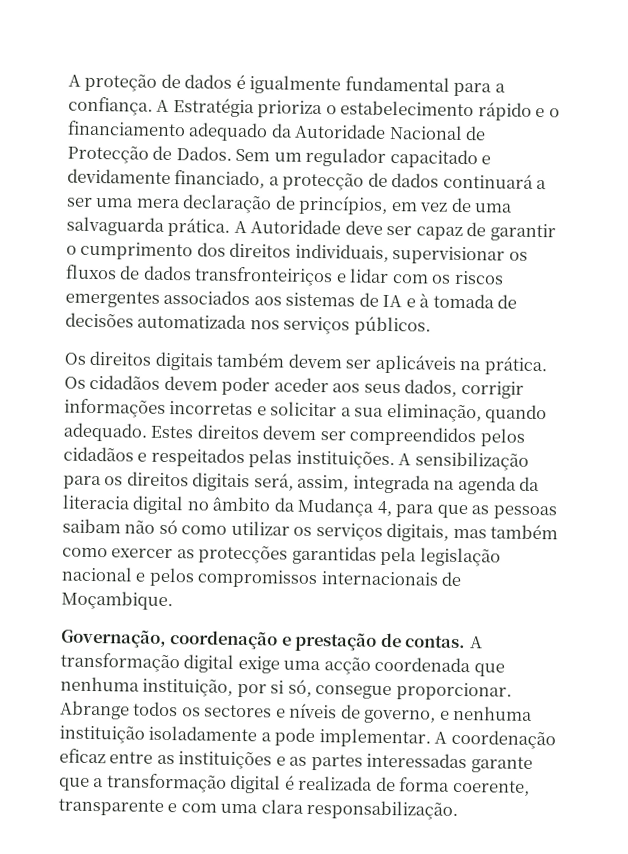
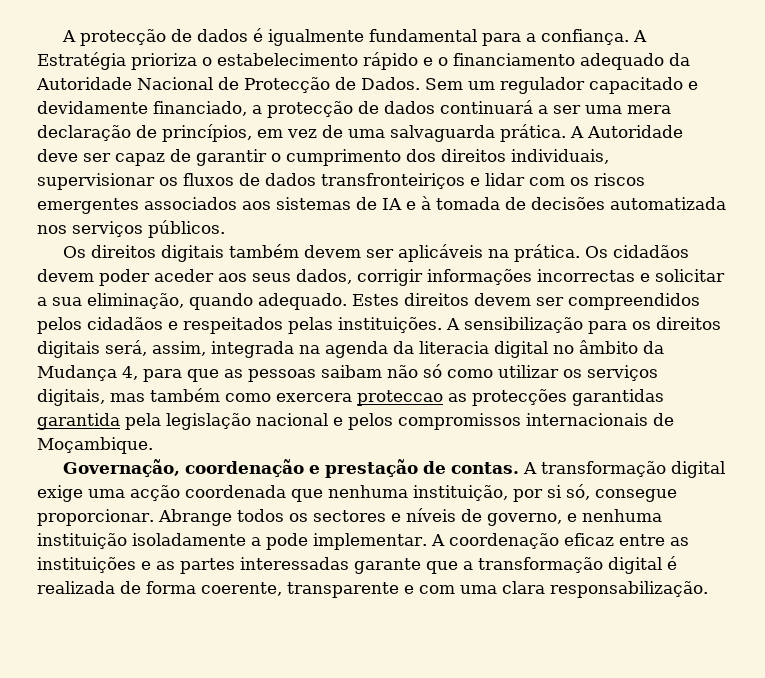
[68,72,158,92] A proteção -> [62,29,167,46] A protecção
[169,401,254,416] incorretas -> [537,269,635,282] incorrectas
[111,548,174,559] exercer -> [276,390,443,406] exercera proteccao
(377, 555) none -> [37,413,120,430] garantida

